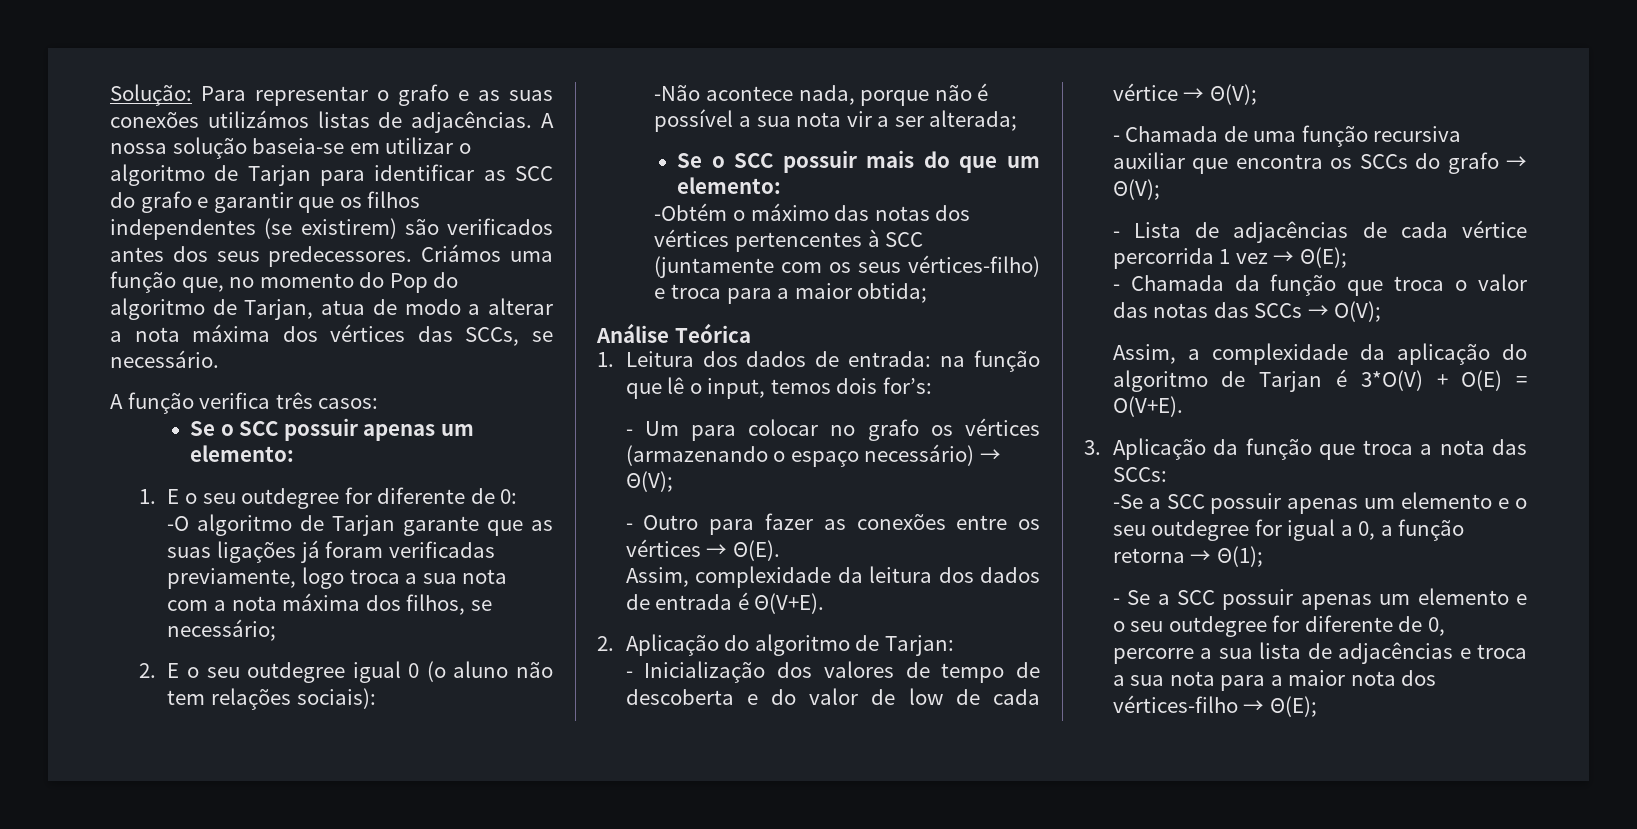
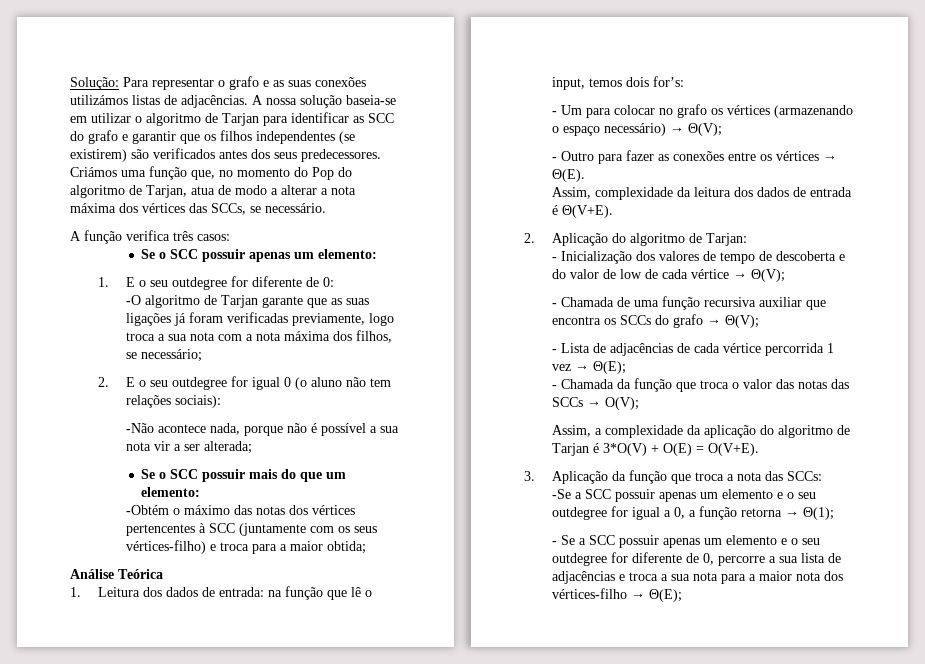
(346, 672) none -> [230,376,248,387] for

